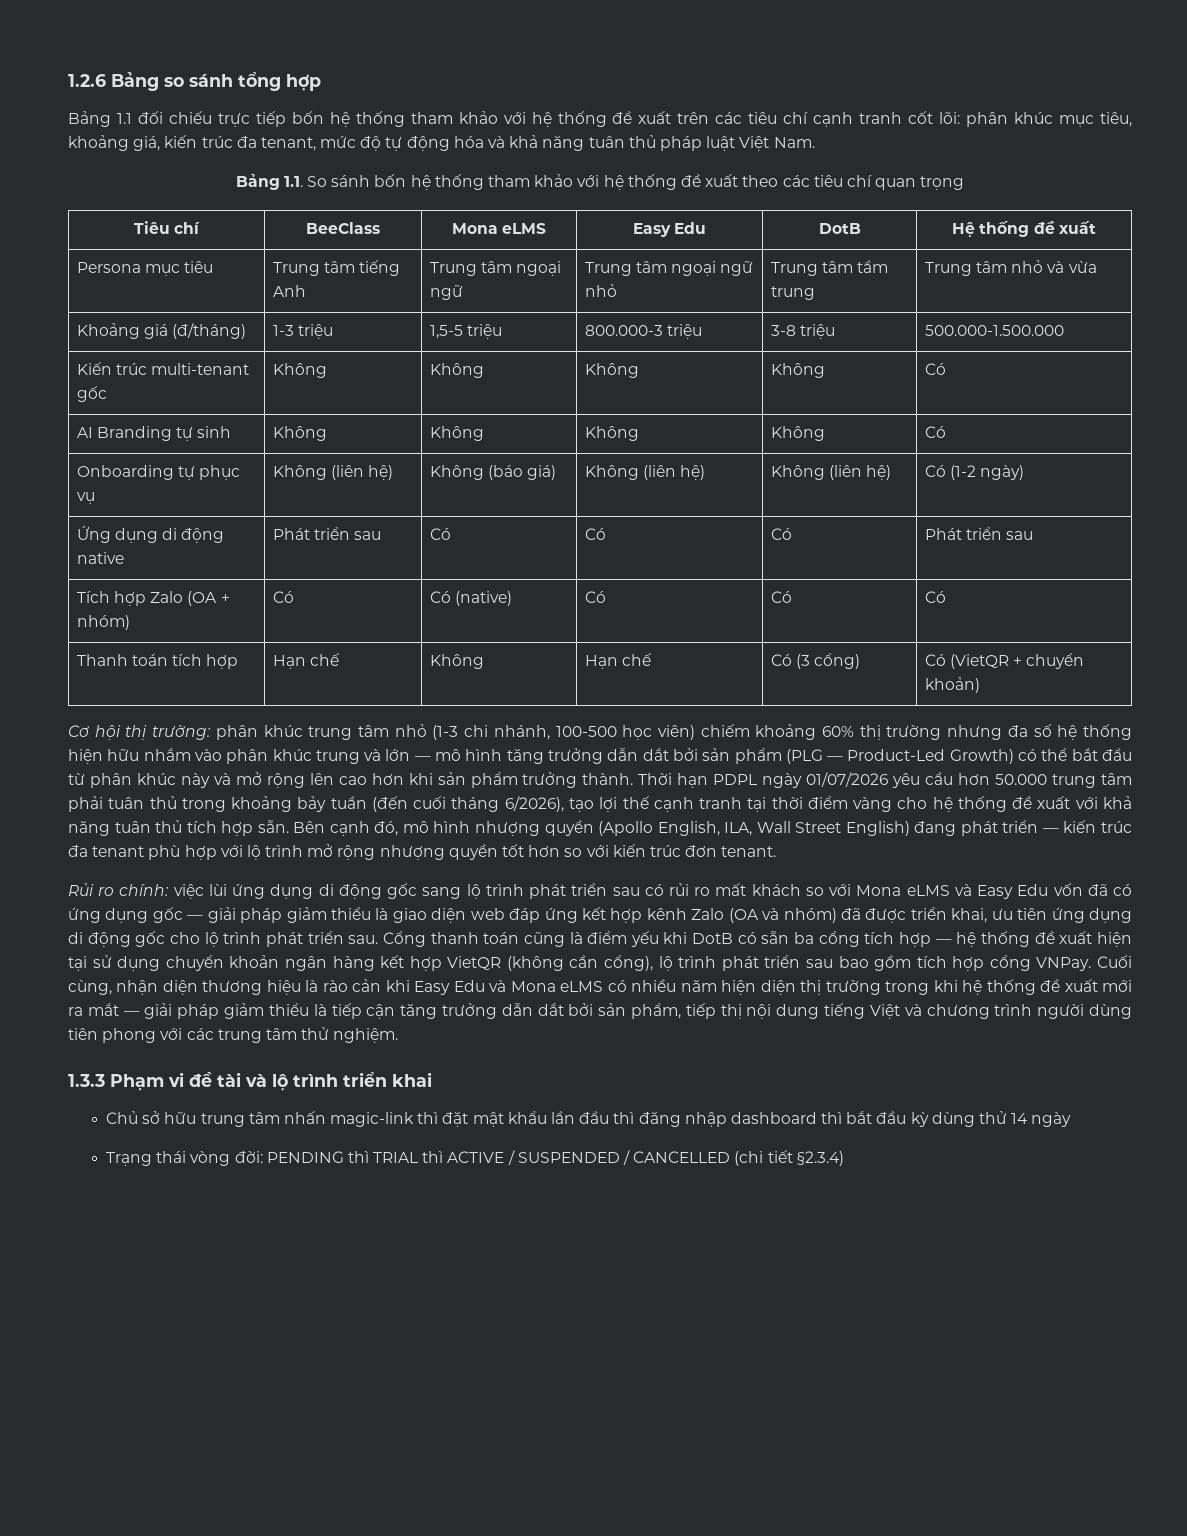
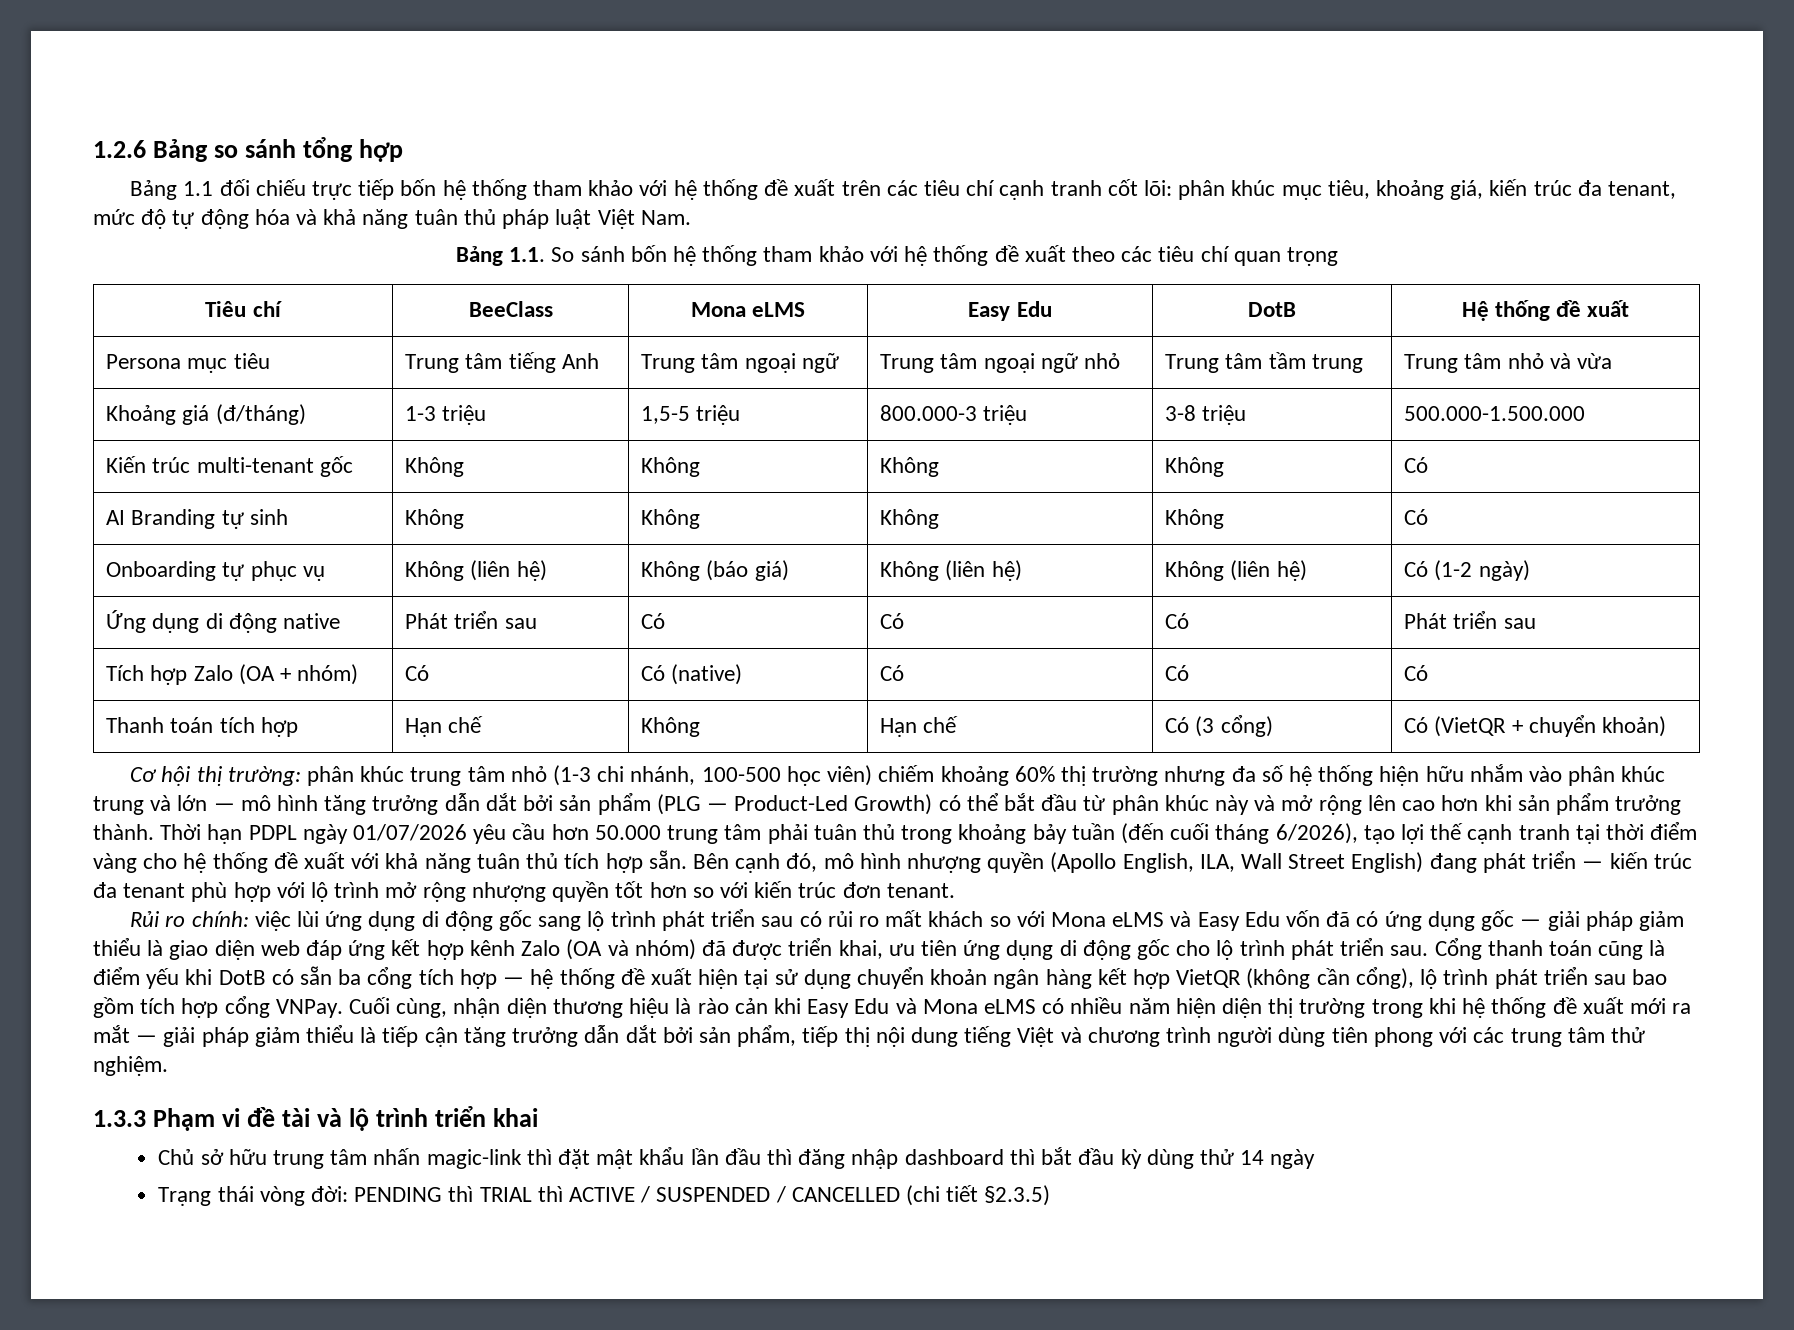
[796,1151,844,1166] §2.3.4) -> [984,1185,1051,1206] §2.3.5)

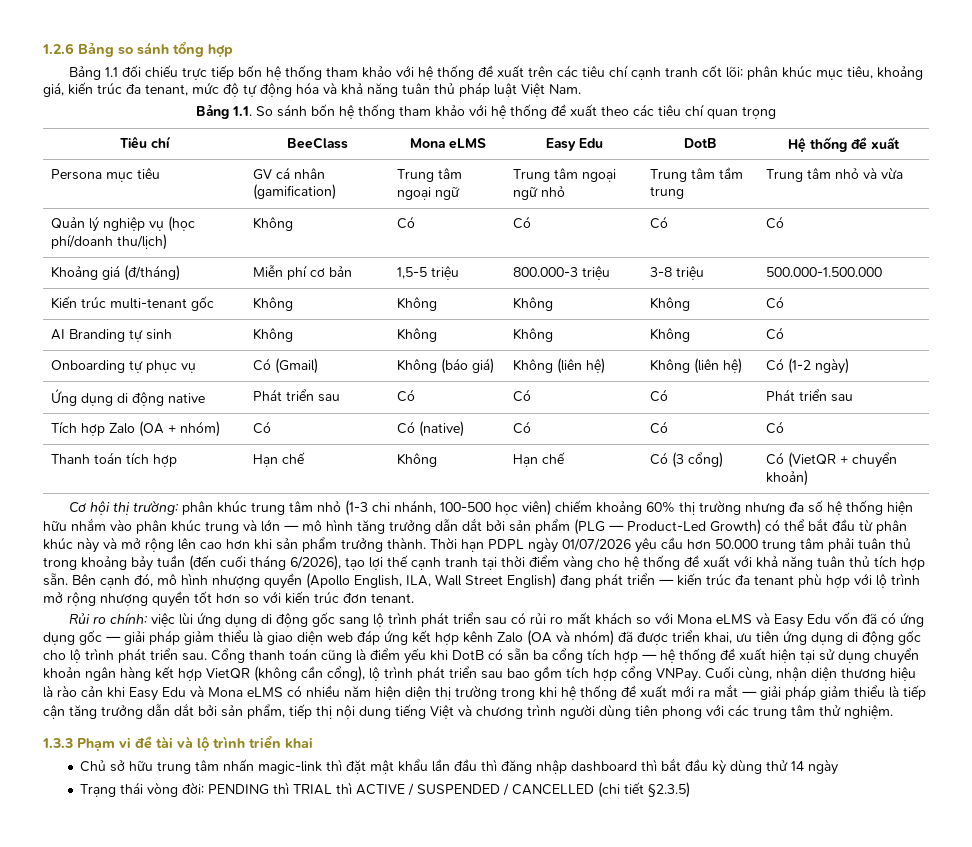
[405,352,599,373] Trung tâm tiếng Anh -> [253,167,326,180] [253,184,337,200] GV cá nhân (gamification)
(1612, 361) none -> [51,216,196,232] [51,234,168,250] [253,217,294,231] [397,216,416,229] [513,216,532,229] [650,216,669,229] [766,216,785,229] // Quản lý nghiệp vụ (học phí/doanh thu/lịch) | Không | Có | Có | Có | Có
[405,405,487,425] 1-3 triệu -> [253,265,353,280] Miễn phí cơ bản
[405,560,547,581] Không (liên hệ) -> [253,358,319,374] Có (Gmail)

